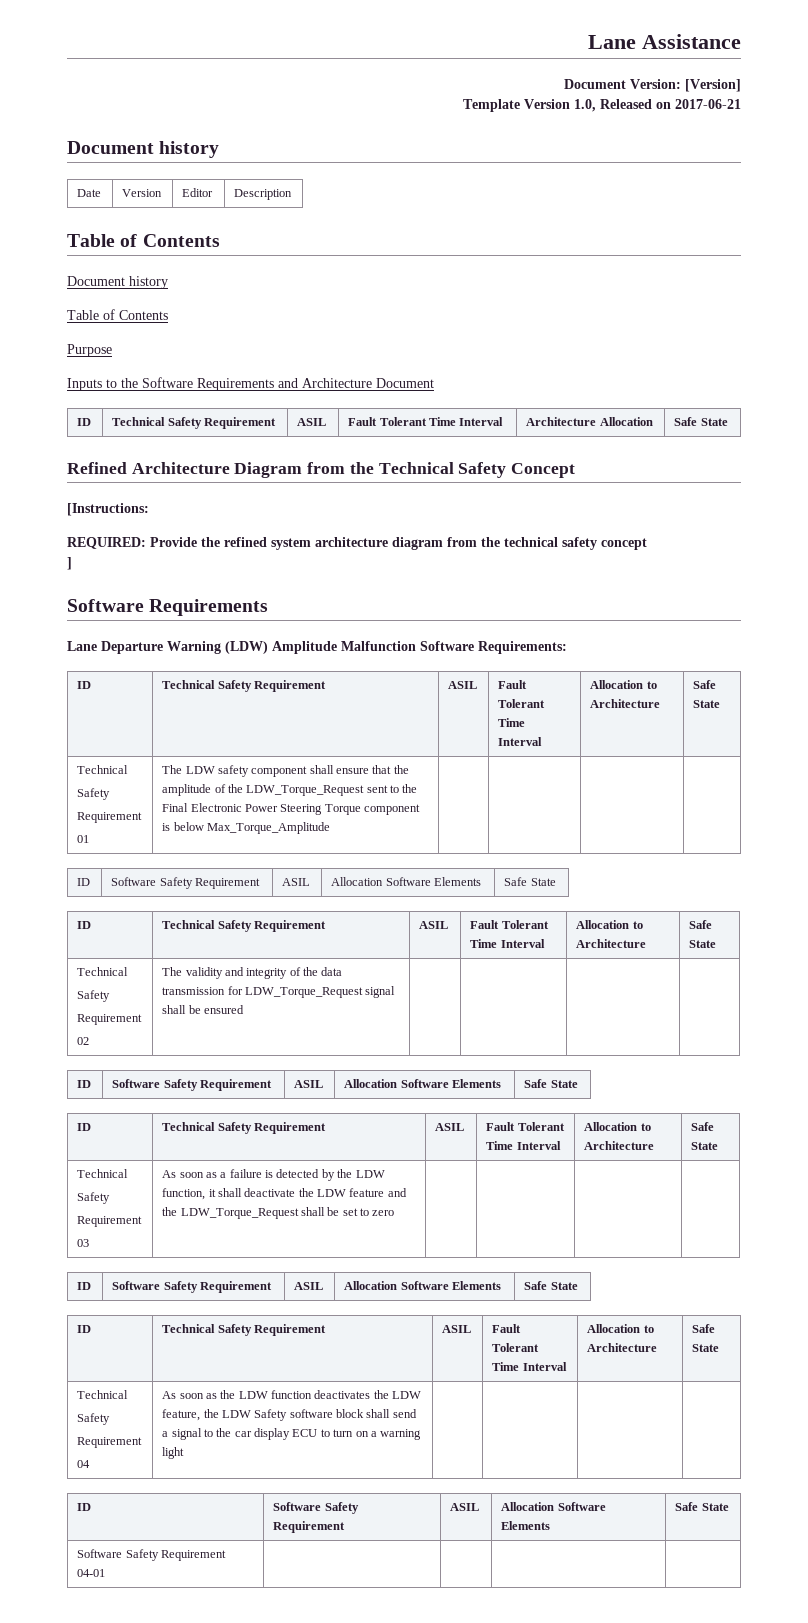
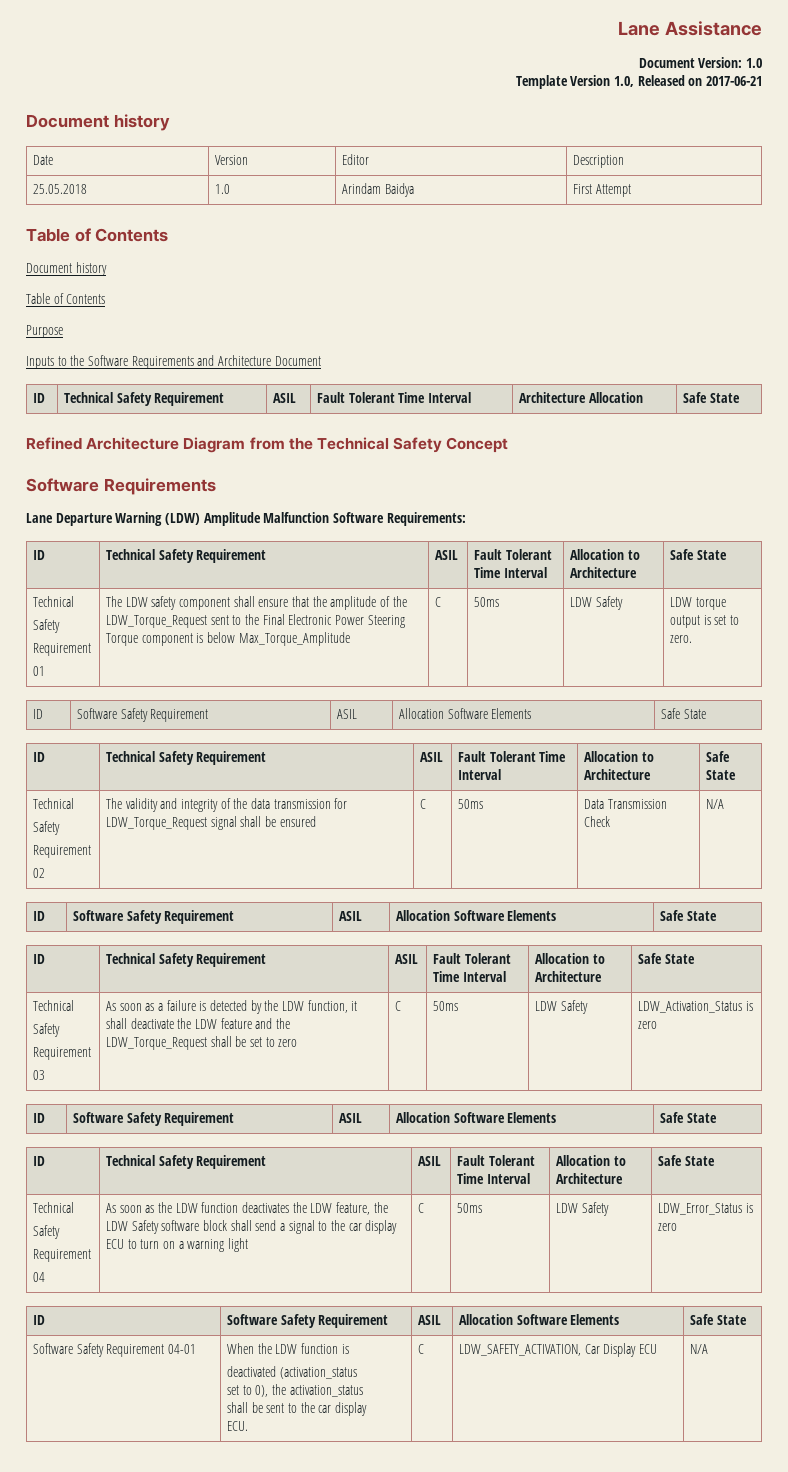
[685,79,741,92] [Version] -> [746,58,762,68] 1.0
(293, 194) none -> [33,184,88,194] [215,184,231,194] [342,183,414,197] [573,184,631,197] // 25.05.2018 | 1.0 | Arindam Baidya | First Attempt
[67,503,149,516] [67,537,647,550] [67,557,72,570] // [Instructions: // REQUIRED: Provide the refined system architecture diagram from the technical safety concept // ] -> (509, 445) none
(330, 828) | | | -> [435,597,442,607] [474,597,500,607] [570,596,623,610] [670,597,726,610] [670,615,740,628] [670,635,693,643] C | 50ms | LDW Safety | LDW torque output is set to zero.
(244, 1009) | | | -> [420,799,427,809] [458,799,484,809] [584,799,667,809] [584,816,611,827] [706,799,725,809] C | 50ms | Data Transmission Check | N/A
(395, 1213) | | | -> [395,1001,402,1011] [433,1001,459,1011] [535,1000,588,1014] [638,1001,753,1013] [638,1021,658,1029] C | 50ms | LDW Safety | LDW_Activation_Status is zero
(185, 1453) | | | -> [418,1203,425,1213] [457,1203,483,1213] [556,1202,609,1216] [658,1203,753,1215] [658,1223,678,1231] C | 50ms | LDW Safety | LDW_Error_Status is zero
(106, 1573) | | | -> [227,1343,349,1354] [227,1366,357,1379] [227,1384,363,1397] [227,1402,368,1416] [227,1421,249,1431] [418,1344,425,1354] [459,1343,658,1357] [690,1344,709,1354] When the LDW function is // deactivated (activation_status // set to 0), the activation_status // shall be sent to the car display // ECU. | C | LDW_SAFETY_ACTIVATION, Car Display ECU | N/A

